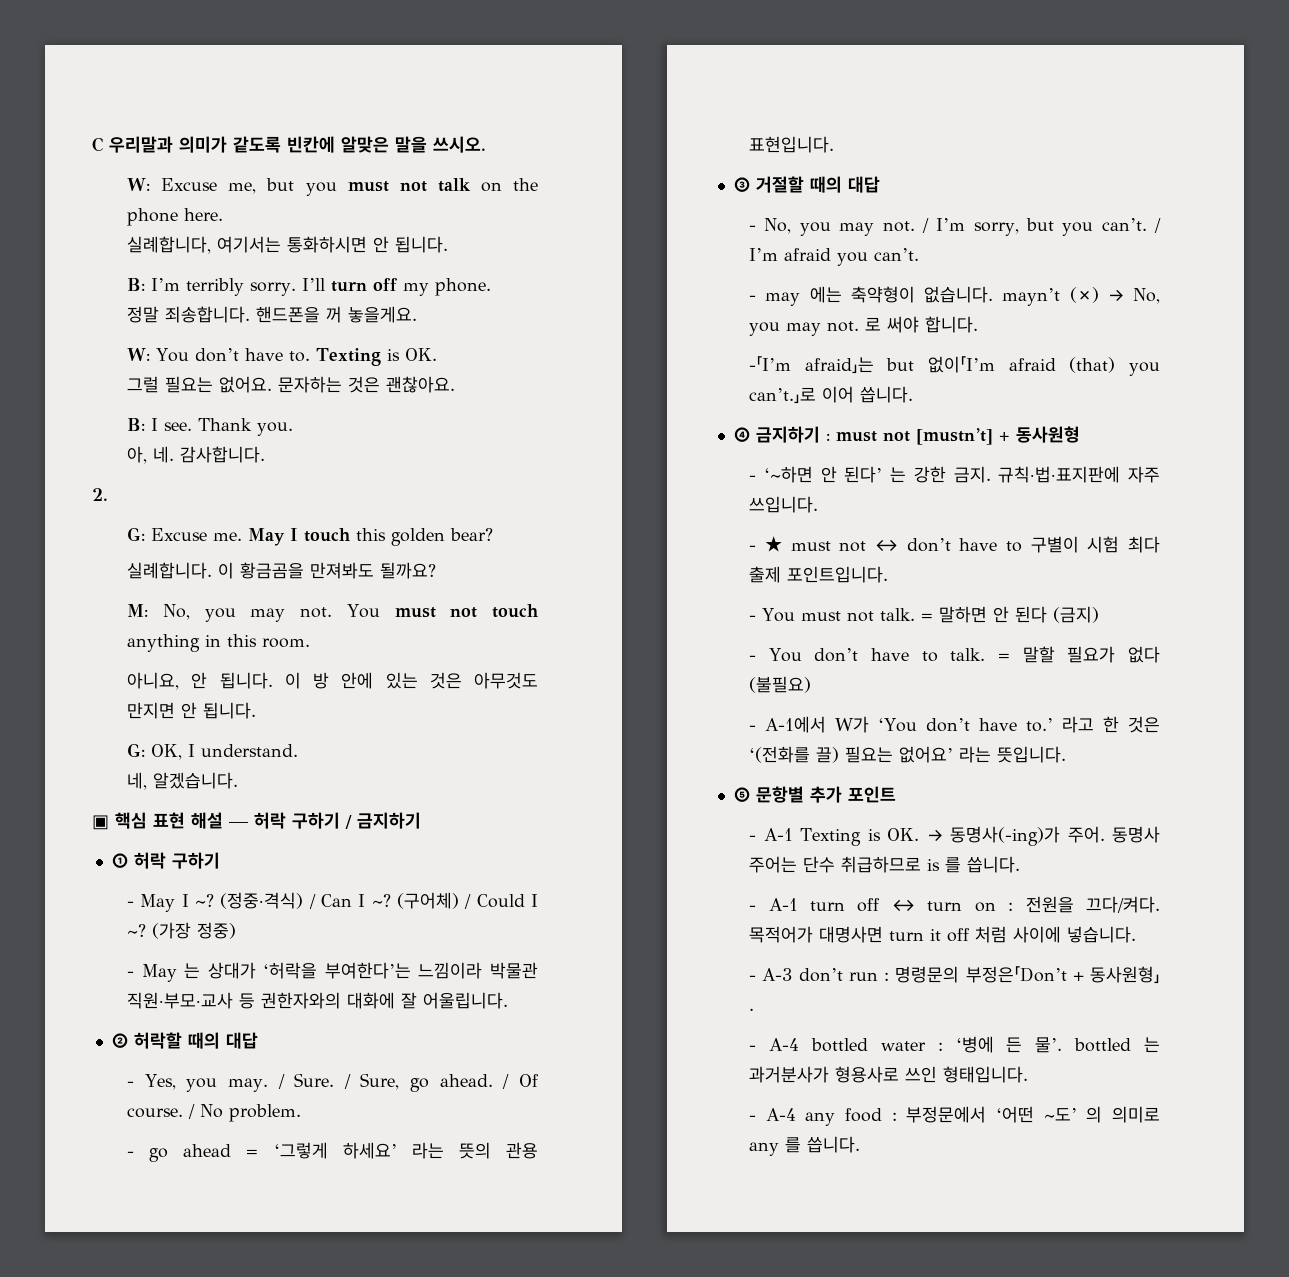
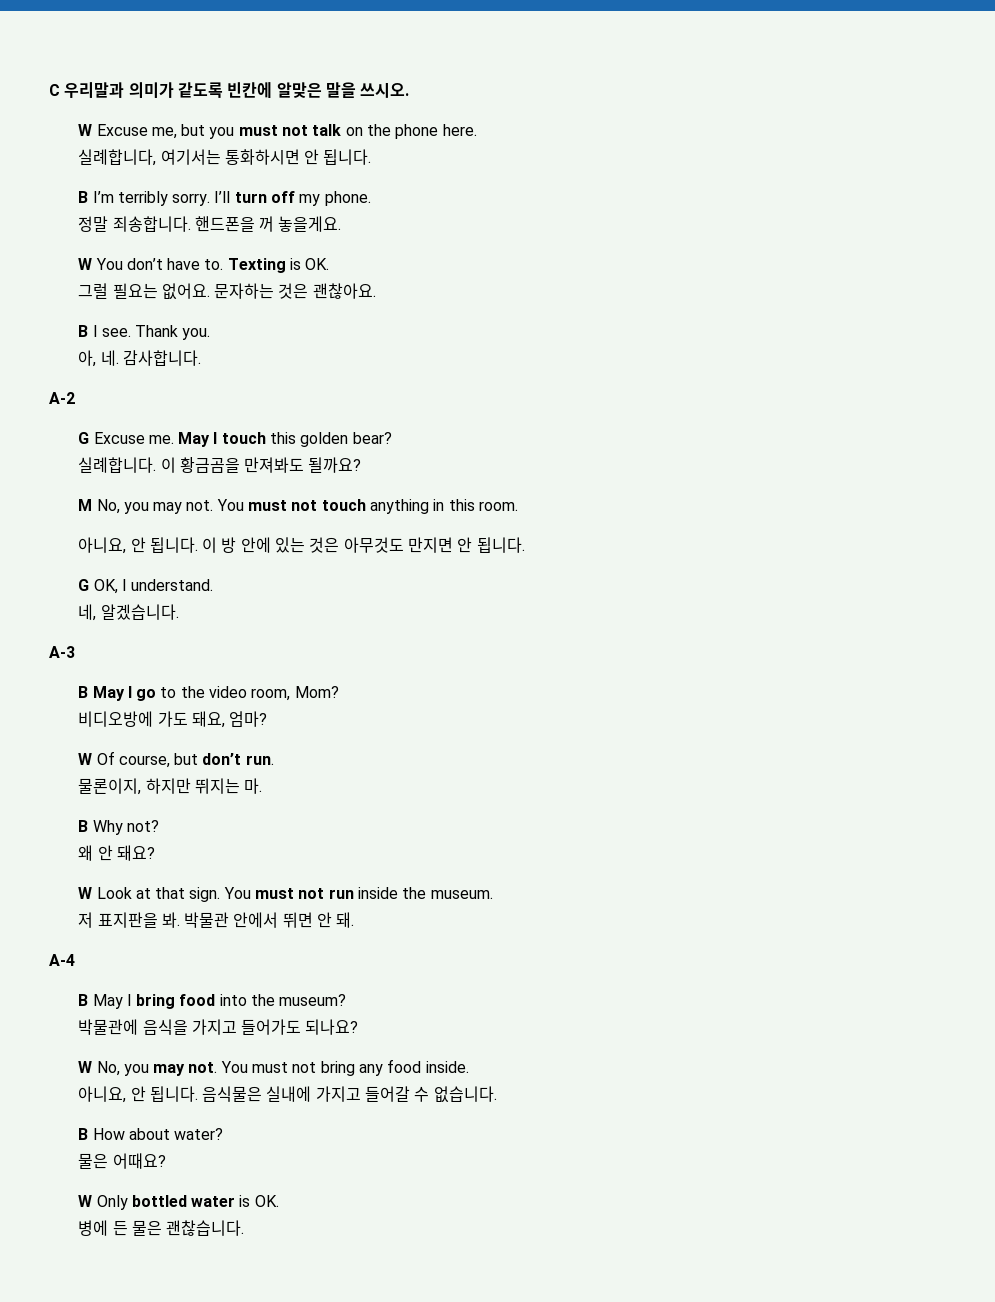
[127,178,151,191] W: -> [78,124,93,136] W
[127,278,146,291] B: -> [78,191,89,203] B
[127,348,151,361] W: -> [78,258,93,270] W
[127,418,146,431] B: -> [78,325,89,337] B
[92,488,108,501] [127,527,146,541] 2. // G: -> [49,392,75,404] [78,432,90,444] A-2 // G
[127,604,149,617] M: -> [78,499,93,511] M
[127,743,146,757] G: -> [78,579,90,591] G
[92,812,421,830] [111,852,220,869] [127,892,538,912] [127,922,237,939] [127,962,538,982] [127,992,509,1009] [111,1032,258,1049] [127,1073,539,1092] [127,1104,302,1122] [127,1142,538,1162] [749,136,835,153] [733,176,880,193] [749,218,1161,236] [749,248,920,266] [749,286,1160,306] [749,316,979,336] [749,356,1160,376] [749,386,914,404] [733,426,1080,445] [749,466,1160,483] [749,496,819,513] [749,536,1160,553] [749,566,889,583] [749,606,1100,623] [749,646,1160,663] [749,676,812,693] [749,716,1160,733] [749,746,1067,763] [733,786,896,803] [749,826,1160,846] [749,856,1021,873] [749,896,1160,913] [749,926,1137,943] [749,966,1160,984] [749,1008,755,1011] [749,1036,1160,1053] [749,1066,1029,1083] [749,1106,1160,1126] [749,1136,861,1156] ▣ 핵심 표현 해설 — 허락 구하기 / 금지하기 // ① 허락 구하기 // - May I ~? (정중·격식) / Can I ~? (구어체) / Could I ~? (가장 정중) // - May 는 상대가 ‘허락을 부여한다’는 느낌이라 박물관 직원·부모·교사 등 권한자와의 대화에 잘 어울립니다. // ② 허락할 때의 대답 // - Yes, you may. / Sure. / Sure, go ahead. / Of course. / No problem. // - go ahead = ‘그렇게 하세요’ 라는 뜻의 관용 표현입니다. // ③ 거절할 때의 대답 // - No, you may not. / I’m sorry, but you can’t. / I’m afraid you can’t. // - may 에는 축약형이 없습니다. mayn’t (✗) → No, you may not. 로 써야 합니다. // -「I’m afraid」는 but 없이「I’m afraid (that) you can’t.」로 이어 씁니다. // ④ 금지하기 : must not [mustn’t] + 동사원형 // - ‘~하면 안 된다’ 는 강한 금지. 규칙·법·표지판에 자주 쓰입니다. // - ★ must not ↔ don’t have to 구별이 시험 최다 출제 포인트입니다. // - You must not talk. = 말하면 안 된다 (금지) // - You don’t have to talk. = 말할 필요가 없다 (불필요) // - A-1에서 W가 ‘You don’t have to.’ 라고 한 것은 ‘(전화를 끌) 필요는 없어요’ 라는 뜻입니다. // ⑤ 문항별 추가 포인트 // - A-1 Texting is OK. → 동명사(-ing)가 주어. 동명사 주어는 단수 취급하므로 is 를 씁니다. // - A-1 turn off ↔ turn on : 전원을 끄다/켜다. 목적어가 대명사면 turn it off 처럼 사이에 넣습니다. // - A-3 don’t run : 명령문의 부정은「Don’t + 동사원형」. // - A-4 bottled water : ‘병에 든 물’. bottled 는 과거분사가 형용사로 쓰인 형태입니다. // - A-4 any food : 부정문에서 ‘어떤 ~도’ 의 의미로 any 를 씁니다. -> [49,646,75,658] [78,686,339,701] [78,711,268,728] [78,751,274,768] [78,778,263,795] [78,820,159,835] [78,845,155,861] [78,887,493,902] [78,912,355,928] [49,954,75,966] [78,994,347,1009] [78,1019,359,1035] [78,1059,469,1076] [78,1086,497,1103] [78,1128,224,1140] [78,1153,166,1169] [78,1195,279,1210] [78,1220,245,1236] A-3 // B May I go to the video room, Mom? // 비디오방에 가도 돼요, 엄마? // W Of course, but don’t run. // 물론이지, 하지만 뛰지는 마. // B Why not? // 왜 안 돼요? // W Look at that sign. You must not run inside the museum. // 저 표지판을 봐. 박물관 안에서 뛰면 안 돼. // A-4 // B May I bring food into the museum? // 박물관에 음식을 가지고 들어가도 되나요? // W No, you may not. You must not bring any food inside. // 아니요, 안 됩니다. 음식물은 실내에 가지고 들어갈 수 없습니다. // B How about water? // 물은 어때요? // W Only bottled water is OK. // 병에 든 물은 괜찮습니다.

